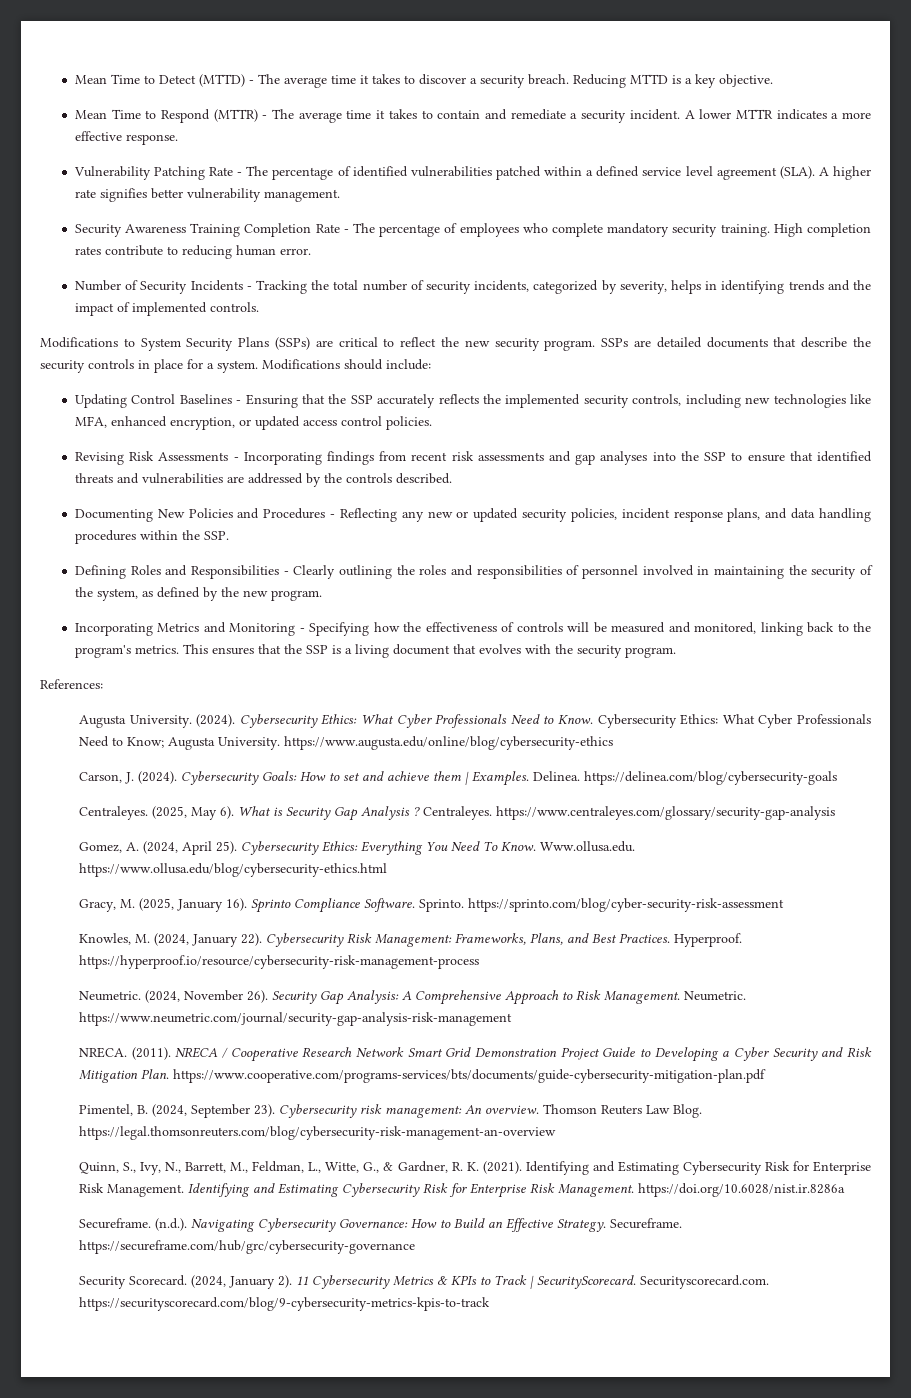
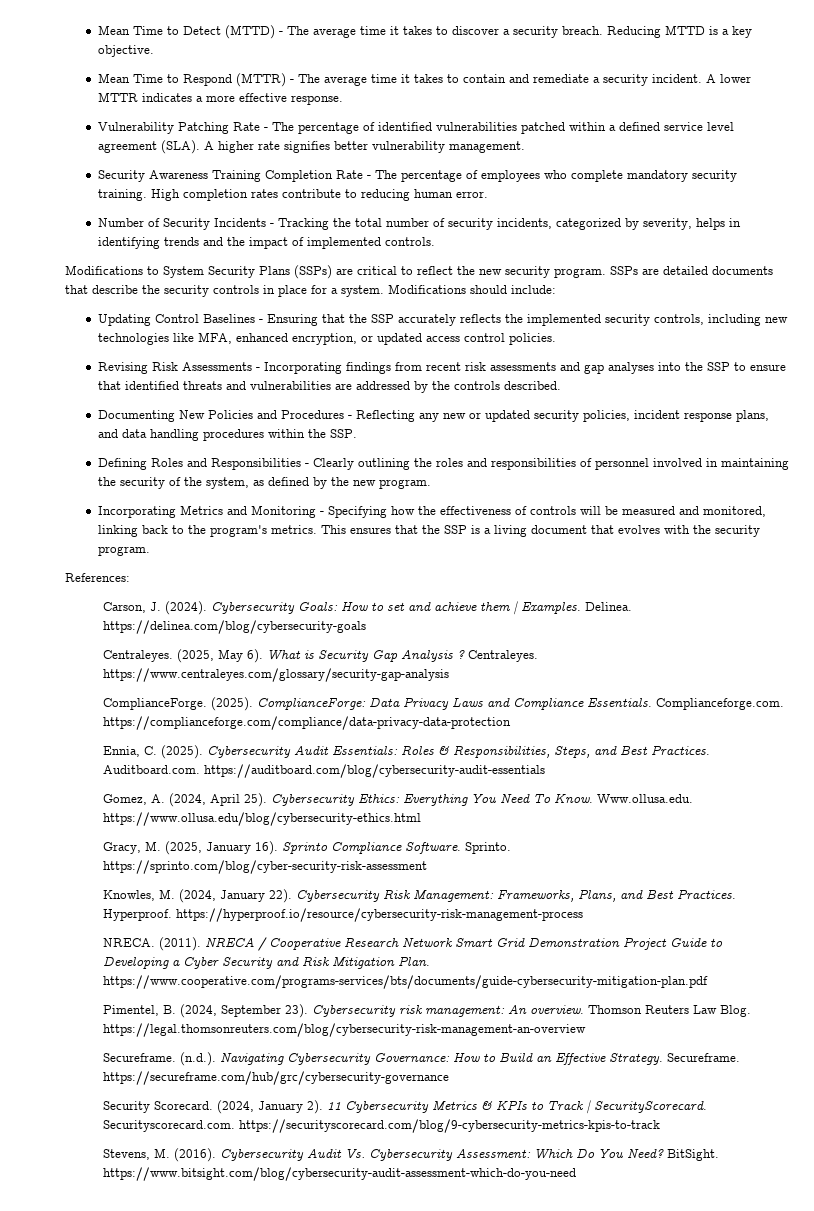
[78,714,872,728] [78,736,613,750] // Augusta University. (2024). Cybersecurity Ethics: What Cyber Professionals Need to Know. Cybersecurity Ethics: What Cyber Professionals Need to Know; Augusta University. https://www.augusta.edu/online/blog/cybersecurity-ethics -> (130, 577) none
(835, 813) none -> [102,697,784,711] [102,716,511,730] [102,745,710,759] [102,764,545,778] // ComplianceForge. (2025). ComplianceForge: Data Privacy Laws and Compliance Essentials. Complianceforge.com. https://complianceforge.com/compliance/data-privacy-data-protection // Ennia, C. (2025). Cybersecurity Audit Essentials: Roles & Responsibilities, Steps, and Best Practices. Auditboard.com. https://auditboard.com/blog/cybersecurity-audit-essentials
[78,990,746,1005] [78,1012,512,1026] // Neumetric. (2024, November 26). Security Gap Analysis: A Comprehensive Approach to Risk Management. Neumetric. https://www.neumetric.com/journal/security-gap-analysis-risk-management -> (583, 915) none
[78,1161,871,1175] [78,1183,845,1198] // Quinn, S., Ivy, N., Barrett, M., Feldman, L., Witte, G., & Gardner, R. K. (2021). Identifying and Estimating Cybersecurity Risk for Enterprise Risk Management. Identifying and Estimating Cybersecurity Risk for Enterprise Risk Management. https://doi.org/10.6028/nist.ir.8286a -> (586, 1030) none
(490, 1304) none -> [102,1148,719,1162] [102,1167,576,1181] // Stevens, M. (2016). Cybersecurity Audit Vs. Cybersecurity Assessment: Which Do You Need? BitSight. https://www.bitsight.com/blog/cybersecurity-audit-assessment-which-do-you-need

